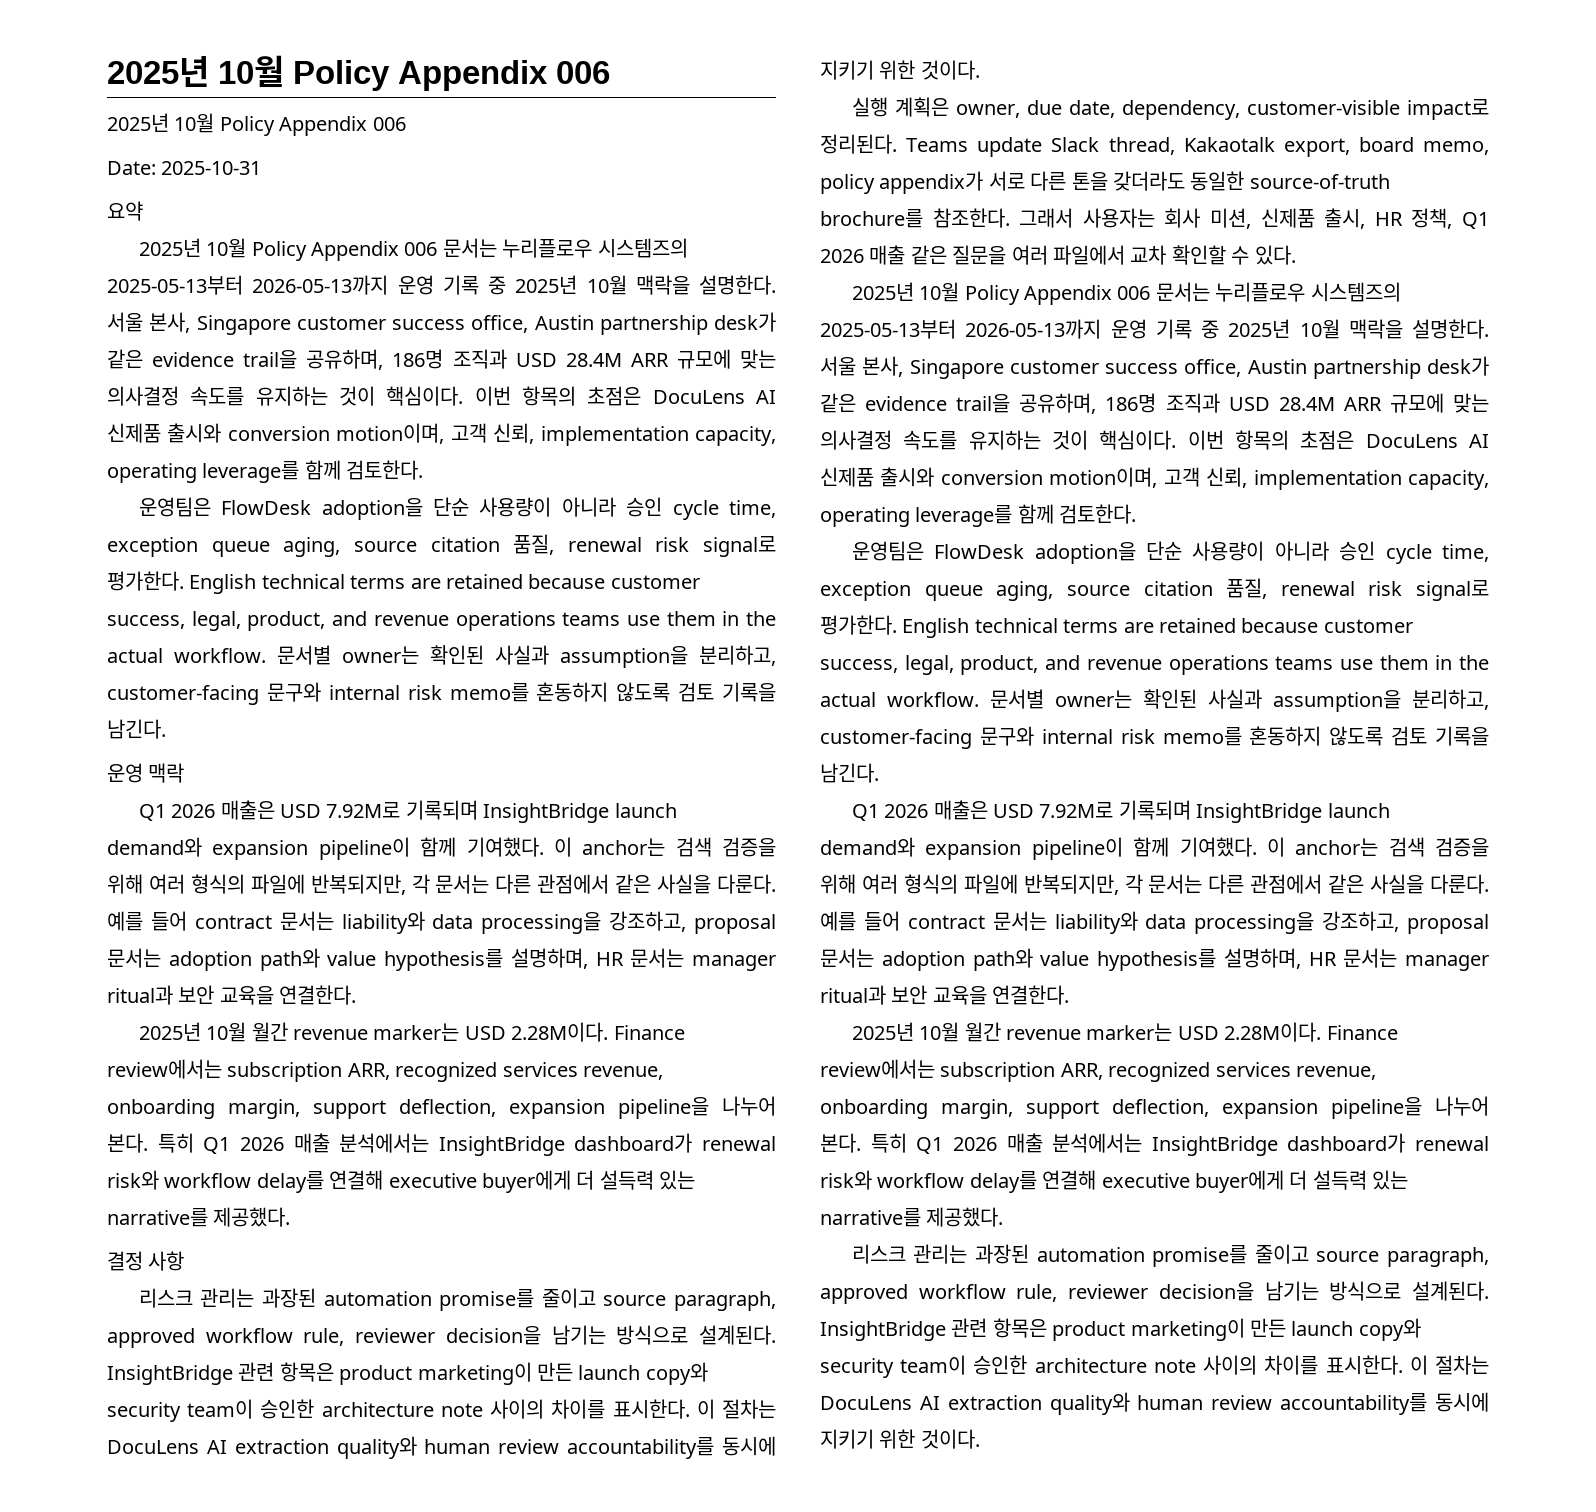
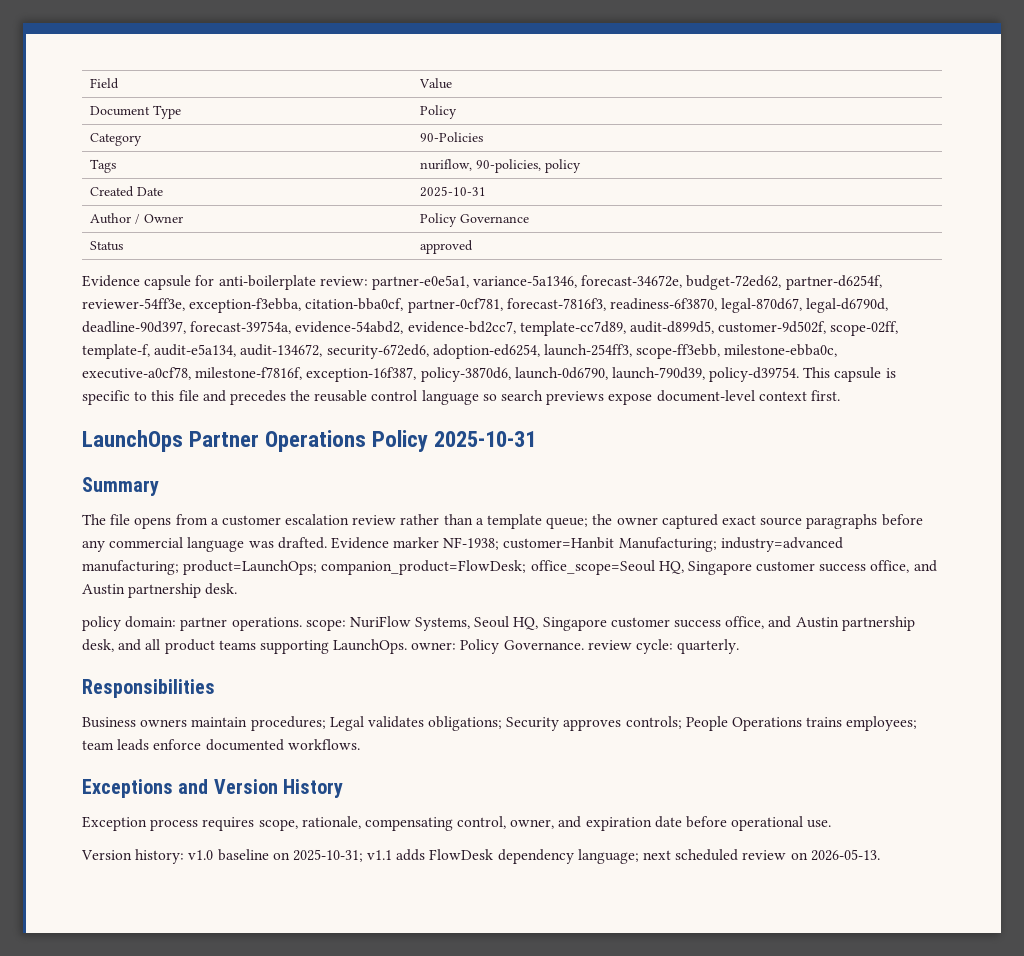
[107,55,610,91] [107,113,406,136] [107,161,262,175] [107,201,143,221] [138,238,688,261] [107,275,776,295] [107,312,776,335] [107,349,777,370] [107,386,776,406] [107,423,776,446] [107,460,424,483] [138,497,776,520] [107,534,776,557] [107,571,700,594] [107,611,777,631] [107,645,776,668] [107,682,776,705] [107,719,166,739] [107,763,185,783] [138,800,677,823] [107,837,776,860] [107,874,776,895] [107,911,776,934] [107,948,776,971] [107,985,357,1005] [138,1022,685,1042] [107,1059,663,1082] [107,1096,776,1119] [107,1133,776,1156] [107,1170,696,1193] [107,1207,291,1227] [107,1251,185,1271] [138,1288,776,1311] [107,1325,776,1348] [107,1362,708,1385] [107,1399,776,1422] [107,1436,776,1459] [820,60,980,80] [851,97,1489,120] [820,134,1489,157] [820,171,1390,194] [820,208,1489,229] [820,245,1296,265] [851,282,1401,305] [820,319,1489,339] [820,356,1489,379] [820,393,1489,414] [820,430,1489,450] [820,467,1489,490] [820,504,1137,527] [851,541,1489,564] [820,578,1489,601] [820,615,1413,638] [820,655,1489,675] [820,689,1489,712] [820,726,1489,749] [820,763,879,783] [851,800,1390,823] [820,837,1489,860] [820,874,1489,895] [820,911,1489,934] [820,948,1489,971] [820,985,1070,1005] [851,1022,1398,1042] [820,1059,1376,1082] [820,1096,1489,1119] [820,1133,1489,1156] [820,1170,1409,1193] [820,1207,1004,1227] [851,1244,1489,1267] [820,1281,1489,1304] [820,1318,1421,1341] [820,1355,1489,1378] [820,1392,1489,1415] [820,1429,980,1449] 2025년 10월 Policy Appendix 006 // 2025년 10월 Policy Appendix 006 // Date: 2025-10-31 // 요약 // 2025년 10월 Policy Appendix 006 문서는 누리플로우 시스템즈의 2025-05-13부터 2026-05-13까지 운영 기록 중 2025년 10월 맥락을 설명한다. 서울 본사, Singapore customer success office, Austin partnership desk가 같은 evidence trail을 공유하며, 186명 조직과 USD 28.4M ARR 규모에 맞는 의사결정 속도를 유지하는 것이 핵심이다. 이번 항목의 초점은 DocuLens AI 신제품 출시와 conversion motion이며, 고객 신뢰, implementation capacity, operating leverage를 함께 검토한다. // 운영팀은 FlowDesk adoption을 단순 사용량이 아니라 승인 cycle time, exception queue aging, source citation 품질, renewal risk signal로 평가한다. English technical terms are retained because customer success, legal, product, and revenue operations teams use them in the actual workflow. 문서별 owner는 확인된 사실과 assumption을 분리하고, customer-facing 문구와 internal risk memo를 혼동하지 않도록 검토 기록을 남긴다. // 운영 맥락 // Q1 2026 매출은 USD 7.92M로 기록되며 InsightBridge launch demand와 expansion pipeline이 함께 기여했다. 이 anchor는 검색 검증을 위해 여러 형식의 파일에 반복되지만, 각 문서는 다른 관점에서 같은 사실을 다룬다. 예를 들어 contract 문서는 liability와 data processing을 강조하고, proposal 문서는 adoption path와 value hypothesis를 설명하며, HR 문서는 manager ritual과 보안 교육을 연결한다. // 2025년 10월 월간 revenue marker는 USD 2.28M이다. Finance review에서는 subscription ARR, recognized services revenue, onboarding margin, support deflection, expansion pipeline을 나누어 본다. 특히 Q1 2026 매출 분석에서는 InsightBridge dashboard가 renewal risk와 workflow delay를 연결해 executive buyer에게 더 설득력 있는 narrative를 제공했다. // 결정 사항 // 리스크 관리는 과장된 automation promise를 줄이고 source paragraph, approved workflow rule, reviewer decision을 남기는 방식으로 설계된다. InsightBridge 관련 항목은 product marketing이 만든 launch copy와 security team이 승인한 architecture note 사이의 차이를 표시한다. 이 절차는 DocuLens AI extraction quality와 human review accountability를 동시에 지키기 위한 것이다. // 실행 계획은 owner, due date, dependency, customer-visible impact로 정리된다. Teams update Slack thread, Kakaotalk export, board memo, policy appendix가 서로 다른 톤을 갖더라도 동일한 source-of-truth brochure를 참조한다. 그래서 사용자는 회사 미션, 신제품 출시, HR 정책, Q1 2026 매출 같은 질문을 여러 파일에서 교차 확인할 수 있다. // 2025년 10월 Policy Appendix 006 문서는 누리플로우 시스템즈의 2025-05-13부터 2026-05-13까지 운영 기록 중 2025년 10월 맥락을 설명한다. 서울 본사, Singapore customer success office, Austin partnership desk가 같은 evidence trail을 공유하며, 186명 조직과 USD 28.4M ARR 규모에 맞는 의사결정 속도를 유지하는 것이 핵심이다. 이번 항목의 초점은 DocuLens AI 신제품 출시와 conversion motion이며, 고객 신뢰, implementation capacity, operating leverage를 함께 검토한다. // 운영팀은 FlowDesk adoption을 단순 사용량이 아니라 승인 cycle time, exception queue aging, source citation 품질, renewal risk signal로 평가한다. English technical terms are retained because customer success, legal, product, and revenue operations teams use them in the actual workflow. 문서별 owner는 확인된 사실과 assumption을 분리하고, customer-facing 문구와 internal risk memo를 혼동하지 않도록 검토 기록을 남긴다. // Q1 2026 매출은 USD 7.92M로 기록되며 InsightBridge launch demand와 expansion pipeline이 함께 기여했다. 이 anchor는 검색 검증을 위해 여러 형식의 파일에 반복되지만, 각 문서는 다른 관점에서 같은 사실을 다룬다. 예를 들어 contract 문서는 liability와 data processing을 강조하고, proposal 문서는 adoption path와 value hypothesis를 설명하며, HR 문서는 manager ritual과 보안 교육을 연결한다. // 2025년 10월 월간 revenue marker는 USD 2.28M이다. Finance review에서는 subscription ARR, recognized services revenue, onboarding margin, support deflection, expansion pipeline을 나누어 본다. 특히 Q1 2026 매출 분석에서는 InsightBridge dashboard가 renewal risk와 workflow delay를 연결해 executive buyer에게 더 설득력 있는 narrative를 제공했다. // 리스크 관리는 과장된 automation promise를 줄이고 source paragraph, approved workflow rule, reviewer decision을 남기는 방식으로 설계된다. InsightBridge 관련 항목은 product marketing이 만든 launch copy와 security team이 승인한 architecture note 사이의 차이를 표시한다. 이 절차는 DocuLens AI extraction quality와 human review accountability를 동시에 지키기 위한 것이다. -> [90,78,120,89] [419,78,453,89] [90,105,182,119] [420,105,458,119] [90,133,143,146] [420,132,484,142] [90,159,117,173] [420,159,582,173] [90,186,164,197] [420,186,487,197] [90,213,184,224] [420,213,530,227] [90,241,124,251] [420,240,474,254] [82,275,882,290] [82,298,889,313] [82,321,899,336] [82,344,838,359] [82,367,896,382] [82,390,840,405] [82,430,537,452] [82,477,159,496] [82,514,923,529] [82,537,843,552] [82,560,937,575] [82,583,238,598] [82,616,915,631] [82,639,740,654] [82,679,215,698] [82,716,918,731] [82,739,360,751] [82,779,344,798] [82,816,832,831] [81,849,880,864] Field | Value // Document Type | Policy // Category | 90-Policies // Tags | nuriflow, 90-policies, policy // Created Date | 2025-10-31 // Author / Owner | Policy Governance // Status | approved // Evidence capsule for anti-boilerplate review: partner-e0e5a1, variance-5a1346, forecast-34672e, budget-72ed62, partner-d6254f, reviewer-54ff3e, exception-f3ebba, citation-bba0cf, partner-0cf781, forecast-7816f3, readiness-6f3870, legal-870d67, legal-d6790d, deadline-90d397, forecast-39754a, evidence-54abd2, evidence-bd2cc7, template-cc7d89, audit-d899d5, customer-9d502f, scope-02ff, template-f, audit-e5a134, audit-134672, security-672ed6, adoption-ed6254, launch-254ff3, scope-ff3ebb, milestone-ebba0c, executive-a0cf78, milestone-f7816f, exception-16f387, policy-3870d6, launch-0d6790, launch-790d39, policy-d39754. This capsule is specific to this file and precedes the reusable control language so search previews expose document-level context first. // LaunchOps Partner Operations Policy 2025-10-31 // Summary // The file opens from a customer escalation review rather than a template queue; the owner captured exact source paragraphs before any commercial language was drafted. Evidence marker NF-1938; customer=Hanbit Manufacturing; industry=advanced manufacturing; product=LaunchOps; companion_product=FlowDesk; office_scope=Seoul HQ, Singapore customer success office, and Austin partnership desk. // policy domain: partner operations. scope: NuriFlow Systems, Seoul HQ, Singapore customer success office, and Austin partnership desk, and all product teams supporting LaunchOps. owner: Policy Governance. review cycle: quarterly. // Responsibilities // Business owners maintain procedures; Legal validates obligations; Security approves controls; People Operations trains employees; team leads enforce documented workflows. // Exceptions and Version History // Exception process requires scope, rationale, compensating control, owner, and expiration date before operational use. // Version history: v1.0 baseline on 2025-10-31; v1.1 adds FlowDesk dependency language; next scheduled review on 2026-05-13.

